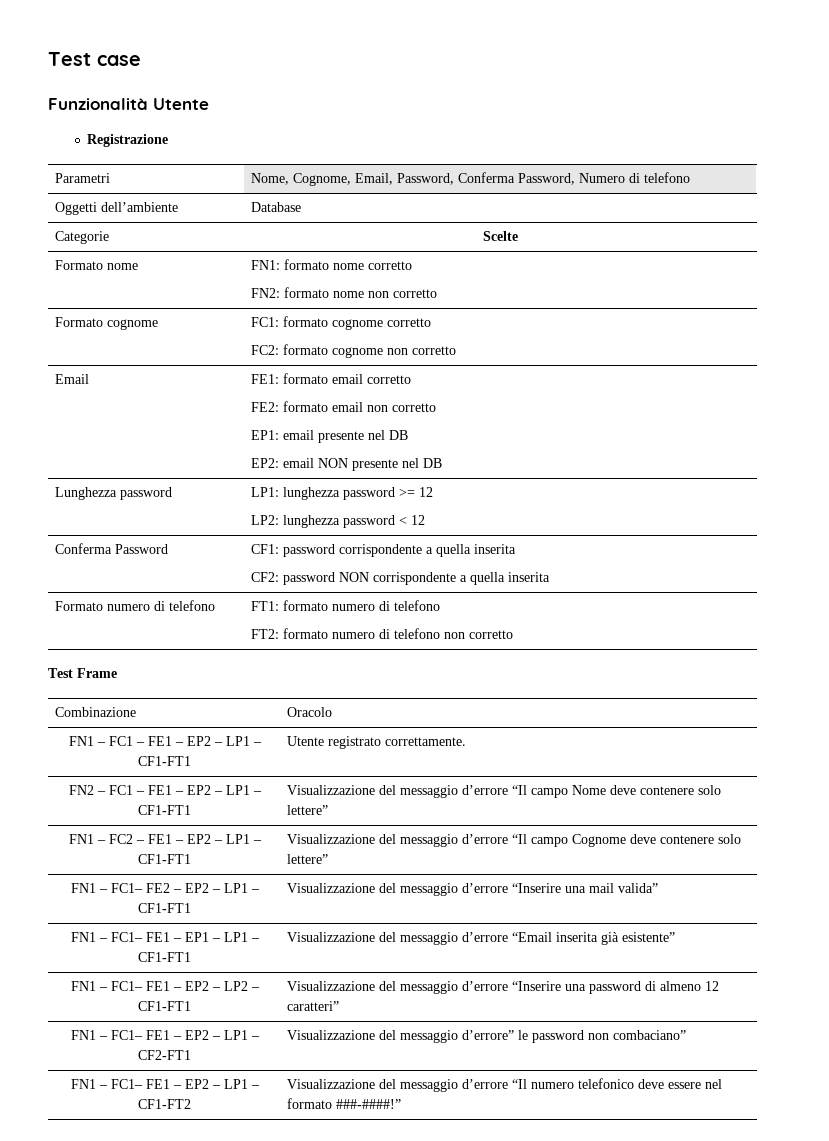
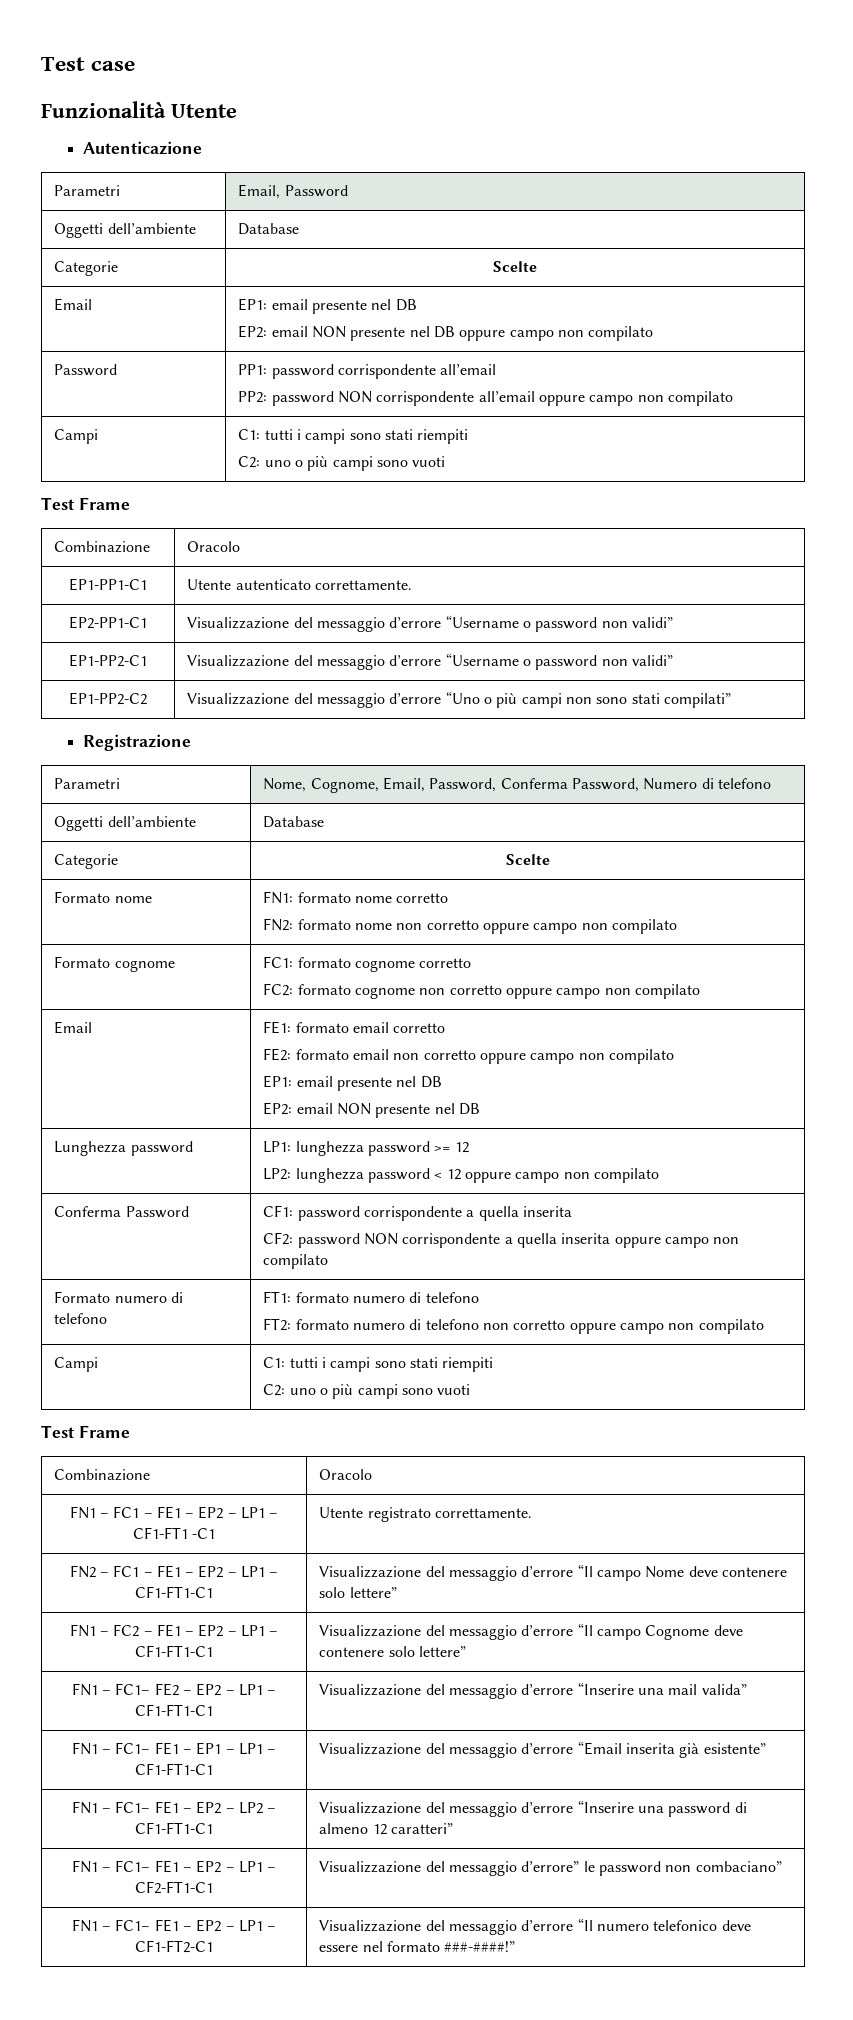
(209, 104) none -> [83,141,203,155] [54,185,121,196] [238,184,348,199] [54,223,196,238] [238,223,300,235] [54,261,119,276] [493,261,537,272] [54,298,93,311] [238,298,417,314] [238,325,654,341] [54,364,118,376] [238,364,497,379] [238,391,733,406] [54,429,99,444] [238,429,469,444] [238,456,446,471] [41,497,130,510] [54,541,151,553] [187,541,241,552] [69,578,147,591] [187,579,412,590] [69,616,147,629] [187,615,673,632] [69,654,147,667] [187,653,673,670] [69,692,147,705] [187,691,731,708] // Autenticazione // Parametri | Email, Password // Oggetti dell’ambiente | Database // Categorie | Scelte // Email | EP1: email presente nel DB // EP2: email NON presente nel DB oppure campo non compilato // Password | PP1: password corrispondente all’email // PP2: password NON corrispondente all’email oppure campo non compilato // Campi | C1: tutti i campi sono stati riempiti // C2: uno o più campi sono vuoti // Test Frame // Combinazione | Oracolo // EP1-PP1-C1 | Utente autenticato correttamente. // EP2-PP1-C1 | Visualizzazione del messaggio d’errore “Username o password non validi” // EP1-PP2-C1 | Visualizzazione del messaggio d’errore “Username o password non validi” // EP1-PP2-C2 | Visualizzazione del messaggio d’errore “Uno o più campi non sono stati compilati”
(437, 293) none -> [482,919,677,934] oppure campo non compilato
(456, 350) none -> [505,984,700,999] oppure campo non compilato
(436, 407) none -> [479,1049,674,1064] oppure campo non compilato
(425, 520) none -> [464,1168,659,1183] oppure campo non compilato
(550, 577) none -> [614,1237,740,1248] [263,1254,329,1269] oppure campo non compilato
(513, 634) none -> [569,1319,764,1334] [54,1357,99,1372] [263,1357,494,1372] [263,1384,471,1399] oppure campo non compilato // Campi | C1: tutti i campi sono stati riempiti // C2: uno o più campi sono vuoti
(191, 761) none -> [192,1528,216,1539] -C1
[138,805,191,815] CF1-FT1 -> [135,1586,213,1598] CF1-FT1-C1
[138,854,191,864] CF1-FT1 -> [135,1645,213,1657] CF1-FT1-C1
[138,903,191,913] CF1-FT1 -> [135,1704,213,1716] CF1-FT1-C1
[138,952,191,962] CF1-FT1 -> [135,1763,213,1775] CF1-FT1-C1
[138,1001,191,1011] CF1-FT1 -> [135,1822,213,1834] CF1-FT1-C1
[138,1050,191,1060] CF2-FT1 -> [135,1881,213,1894] CF2-FT1-C1
[138,1099,191,1109] CF1-FT2 -> [135,1940,213,1953] CF1-FT2-C1

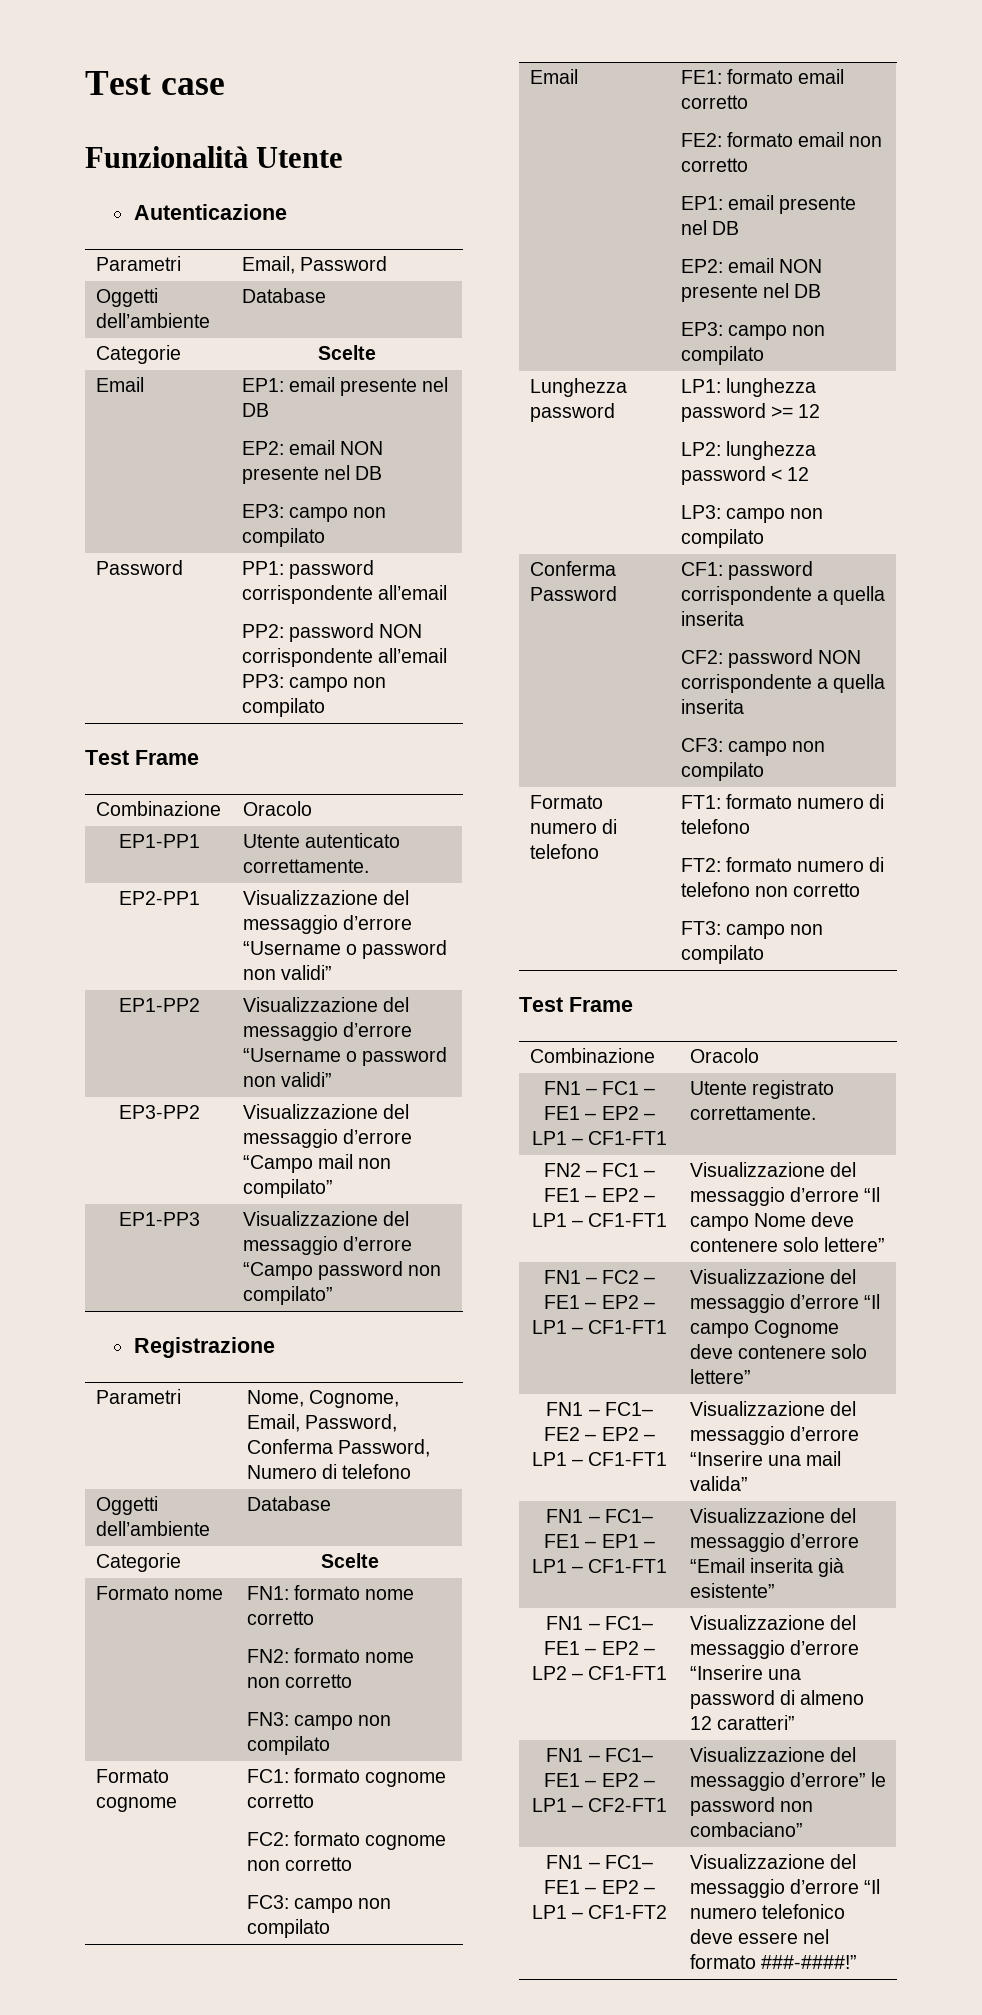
[459,330,506,341] oppure -> [241,504,284,518] // EP3:
[538,391,733,406] [54,429,99,444] [238,429,469,444] [238,456,446,471] [41,497,130,510] [54,541,151,553] [187,541,241,552] [69,578,147,591] oppure campo non compilato // Campi | C1: tutti i campi sono stati riempiti // C2: uno o più campi sono vuoti // Test Frame // Combinazione | Oracolo // EP1-PP1-C1 -> [241,674,387,692] [241,698,325,717] [85,750,199,765] [95,801,221,816] [242,801,312,816] [118,834,200,848] PP3: campo non compilato // Test Frame // Combinazione | Oracolo // EP1-PP1
[69,616,147,629] [187,615,673,632] [69,654,147,667] [187,653,673,670] [69,692,147,705] [187,691,731,708] EP2-PP1-C1 | Visualizzazione del messaggio d’errore “Username o password non validi” // EP1-PP2-C1 | Visualizzazione del messaggio d’errore “Username o password non validi” // EP1-PP2-C2 | Visualizzazione del messaggio d’errore “Uno o più campi non sono stati compilati” -> [118,891,200,905] [242,890,409,905] [242,915,412,934] [242,940,448,959] [242,965,332,980] [118,998,200,1012] [242,997,409,1012] [242,1022,412,1041] [242,1047,448,1066] [242,1072,332,1087] [118,1105,200,1119] [242,1104,409,1119] [242,1129,412,1148] [242,1154,392,1173] [242,1179,333,1198] [118,1212,200,1226] [242,1211,409,1226] [242,1236,412,1255] [242,1261,442,1280] [242,1286,333,1305] EP2-PP1 | Visualizzazione del messaggio d’errore “Username o password non validi” // EP1-PP2 | Visualizzazione del messaggio d’errore “Username o password non validi” // EP3-PP2 | Visualizzazione del messaggio d’errore “Campo mail non compilato” // EP1-PP3 | Visualizzazione del messaggio d’errore “Campo password non compilato”
[482,923,529,934] oppure -> [246,1712,289,1726] // FN3:
[505,988,552,999] oppure -> [246,1895,289,1909] // FC3:
[479,1049,674,1064] oppure campo non compilato -> (748, 165) none
(480, 1109) none -> [680,322,826,340] [680,346,764,365] // EP3: campo non compilato
[464,1172,511,1183] oppure -> [680,505,721,519] // LP3:
[614,1237,661,1248] oppure -> [680,738,723,752] // CF3:
[569,1319,764,1334] [54,1357,99,1372] [263,1357,494,1372] [263,1384,471,1399] oppure campo non compilato // Campi | C1: tutti i campi sono stati riempiti // C2: uno o più campi sono vuoti -> [680,921,824,939] [680,945,764,964] // FT3: campo non compilato
[192,1528,216,1539] -C1 -> (668, 1138) none
[135,1586,213,1598] CF1-FT1-C1 -> [588,1213,668,1227] CF1-FT1
[135,1645,213,1657] CF1-FT1-C1 -> [588,1320,668,1334] CF1-FT1
[135,1704,213,1716] CF1-FT1-C1 -> [588,1452,668,1466] CF1-FT1
[135,1763,213,1775] CF1-FT1-C1 -> [588,1559,668,1573] CF1-FT1
[135,1822,213,1834] CF1-FT1-C1 -> [588,1666,668,1680] CF1-FT1
[135,1881,213,1894] CF2-FT1-C1 -> [588,1798,668,1812] CF2-FT1
[135,1940,213,1953] CF1-FT2-C1 -> [588,1905,668,1919] CF1-FT2

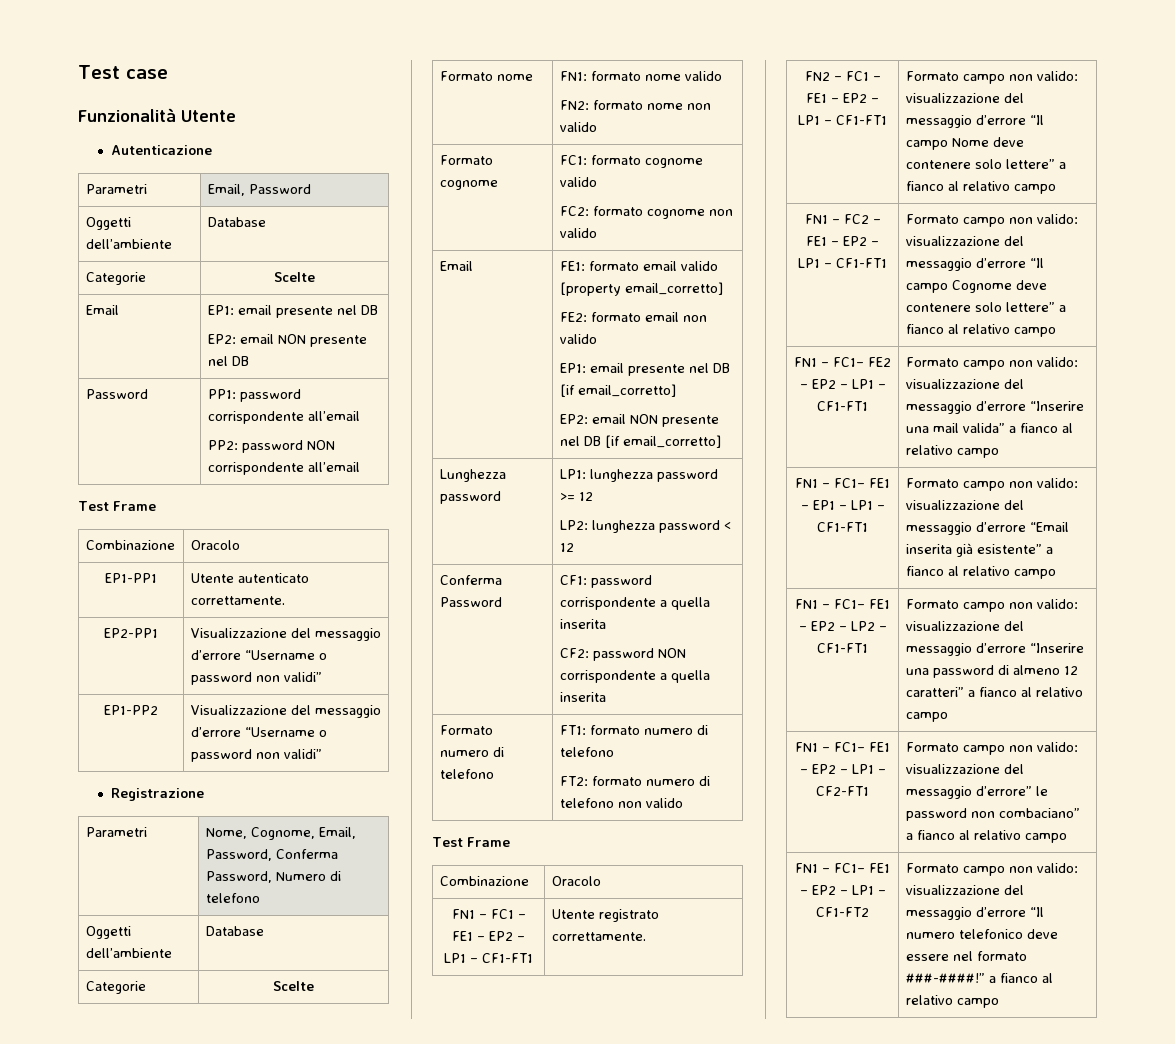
[241,504,387,522] [241,528,325,547] // EP3: campo non compilato -> (249, 361) none
[241,674,387,692] [241,698,325,717] PP3: campo non compilato -> (360, 467) none
[118,1105,200,1119] [242,1104,409,1119] [242,1129,412,1148] [242,1154,392,1173] [242,1179,333,1198] [118,1212,200,1226] [242,1211,409,1226] [242,1236,412,1255] [242,1261,442,1280] [242,1286,333,1305] // EP3-PP2 | Visualizzazione del messaggio d’errore “Campo mail non compilato” // EP1-PP3 | Visualizzazione del messaggio d’errore “Campo password non compilato” -> (322, 754) none
[246,1611,314,1625] corretto -> [684,71,722,81] valido
[284,1674,352,1688] [246,1712,392,1730] [246,1736,330,1755] corretto // FN3: campo non compilato -> [559,122,597,132] valido
[246,1794,314,1808] corretto -> [559,177,597,187] valido
[284,1857,352,1871] [246,1895,392,1913] [246,1919,330,1938] corretto // FC3: campo non compilato -> [559,228,597,238] valido
[680,95,748,109] corretto -> [680,261,718,271] [559,282,723,296] valido [property email_corretto]
[680,158,748,172] [680,195,857,214] [680,220,739,235] [680,258,823,273] [680,283,822,302] [680,322,826,340] [680,346,764,365] corretto // EP1: email presente nel DB // EP2: email NON presente nel DB // EP3: campo non compilato -> [559,334,597,344] [559,363,730,376] [559,384,676,397] [559,414,719,427] [559,435,721,448] valido // EP1: email presente nel DB [if email_corretto] // EP2: email NON presente nel DB [if email_corretto]
[680,505,824,523] [680,529,764,548] // LP3: campo non compilato -> (574, 547) none
[680,738,826,756] [680,762,764,781] // CF3: campo non compilato -> (606, 697) none
[793,883,861,897] [680,921,824,939] [680,945,764,964] corretto // FT3: campo non compilato -> [645,798,683,808] valido
[689,1162,825,1177] Visualizzazione -> [905,71,1078,84] [905,93,1000,103] Formato campo non valido: visualizzazione
(886, 1244) none -> [1058,162,1066,169] [905,181,1056,194] a fianco al relativo campo
[689,1269,825,1284] Visualizzazione -> [905,214,1078,227] [905,236,1000,246] Formato campo non valido: visualizzazione
(751, 1376) none -> [1058,305,1066,312] [905,324,1056,337] a fianco al relativo campo
[689,1401,825,1416] Visualizzazione -> [905,357,1078,370] [905,379,1000,389] Formato campo non valido: visualizzazione
(748, 1483) none -> [1008,423,1073,433] [905,445,999,458] a fianco al relativo campo
[689,1508,825,1523] Visualizzazione -> [905,478,1078,491] [905,500,1000,510] Formato campo non valido: visualizzazione
(775, 1590) none -> [1045,547,1053,554] [905,566,1056,579] a fianco al relativo campo
[689,1615,825,1630] Visualizzazione -> [905,599,1078,612] [905,621,1000,631] Formato campo non valido: visualizzazione
(795, 1722) none -> [967,687,1083,697] [905,712,948,722] a fianco al relativo campo
[689,1747,825,1762] Visualizzazione -> [905,742,1078,755] [905,764,1000,774] Formato campo non valido: visualizzazione
(803, 1829) none -> [905,830,1067,843] a fianco al relativo campo
[689,1854,825,1869] Visualizzazione -> [905,863,1078,876] [905,885,1000,895] Formato campo non valido: visualizzazione
(857, 1962) none -> [988,973,1053,983] [905,995,999,1008] a fianco al relativo campo

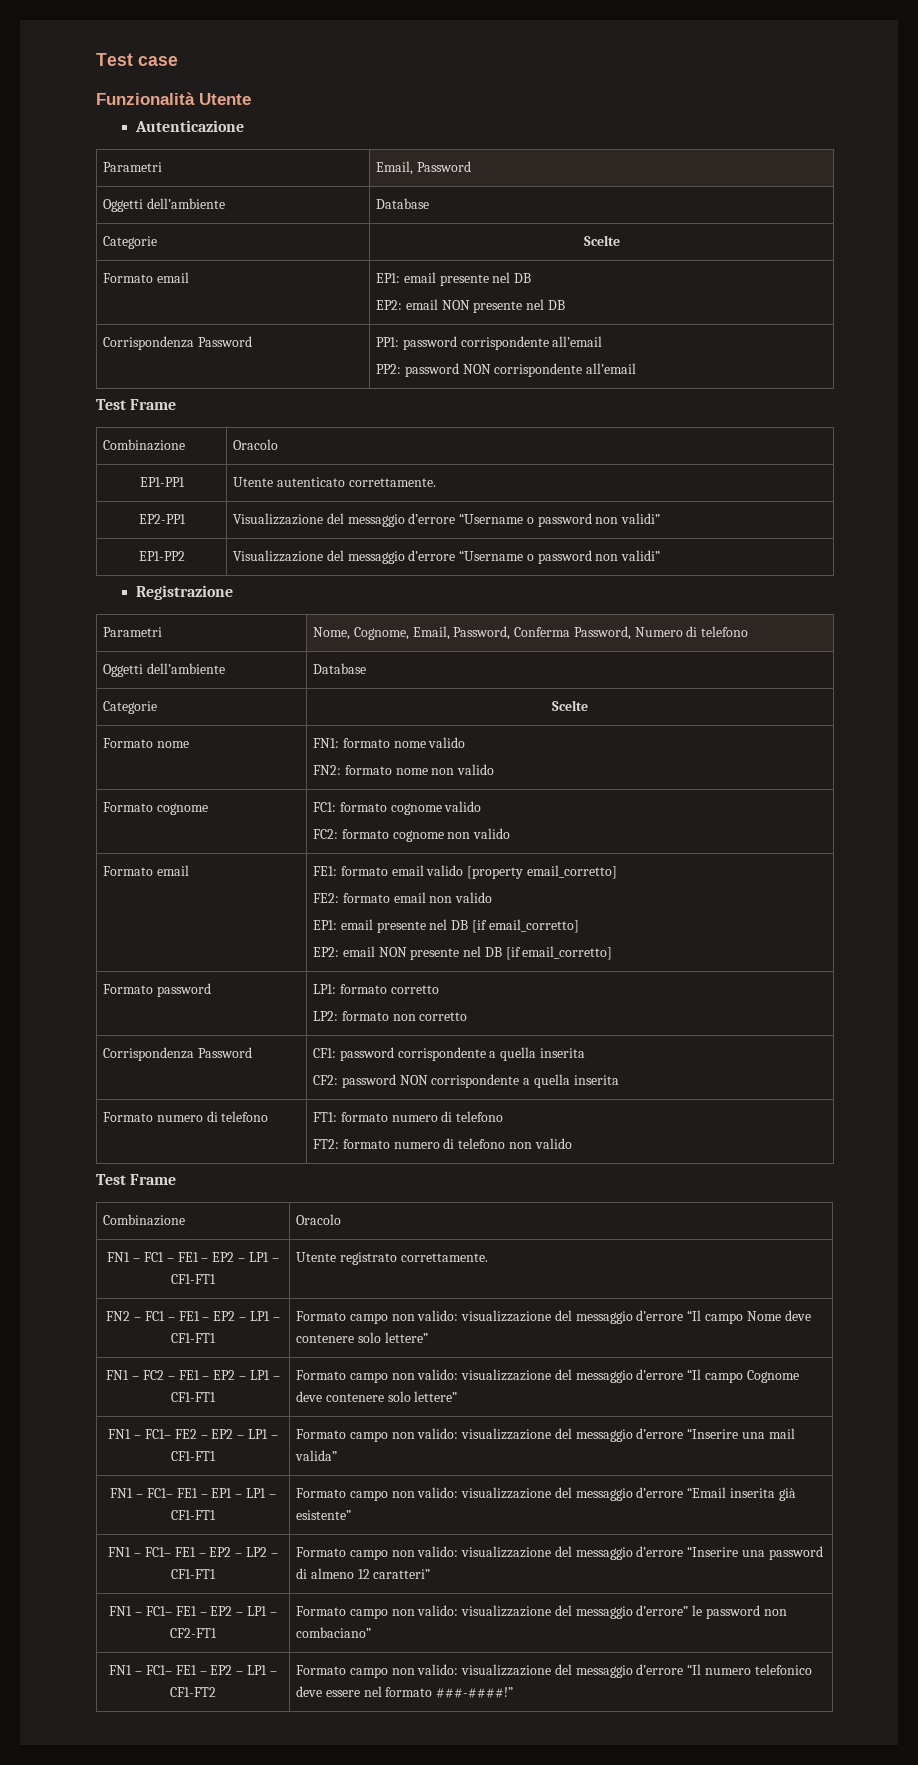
[85,305,119,315] Email -> [103,272,189,283] Formato email
(249, 361) none -> [103,336,195,350] Corrispondenza
[439,261,473,271] Email -> [103,865,189,876] Formato email
[439,469,506,482] Lunghezza -> [103,984,154,994] Formato
[589,469,718,482] [559,492,593,501] [559,520,731,533] [559,543,574,552] [439,575,502,585] lunghezza password >= 12 // LP2: lunghezza password < 12 // Conferma -> [339,984,439,994] [313,1011,468,1021] [103,1047,195,1061] formato corretto // LP2: formato non corretto // Corrispondenza
[1058,162,1066,169] [905,181,1056,194] a fianco al relativo campo -> (428, 1337) none
[1058,305,1066,312] [905,324,1056,337] a fianco al relativo campo -> (458, 1396) none
[1008,423,1073,433] [905,445,999,458] a fianco al relativo campo -> (338, 1455) none
[1045,547,1053,554] [905,566,1056,579] a fianco al relativo campo -> (352, 1515) none
[967,687,1083,697] [905,712,948,722] a fianco al relativo campo -> (431, 1574) none
[905,830,1067,843] a fianco al relativo campo -> (372, 1632) none
[988,973,1053,983] [905,995,999,1008] a fianco al relativo campo -> (514, 1692) none

